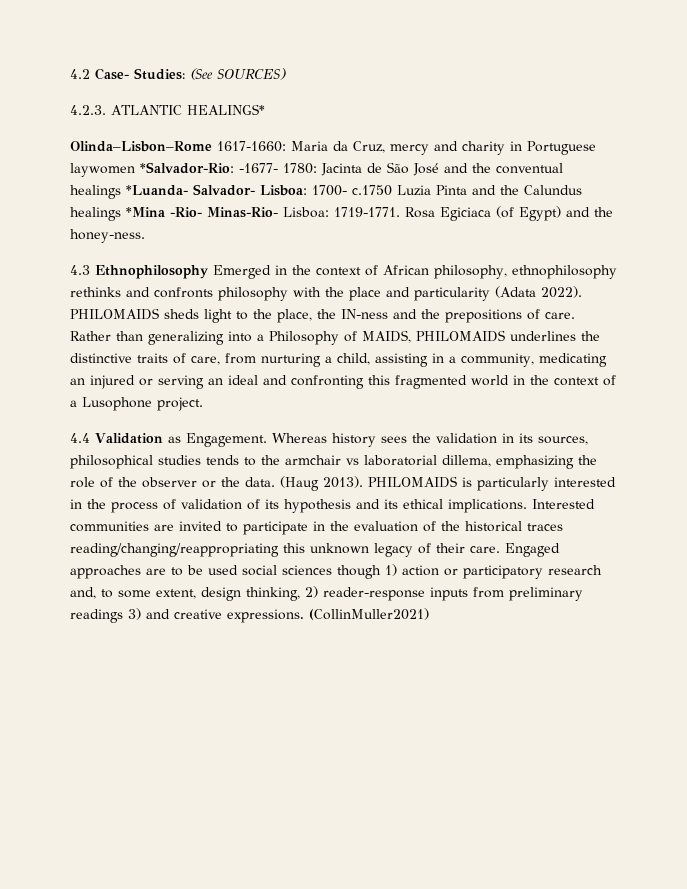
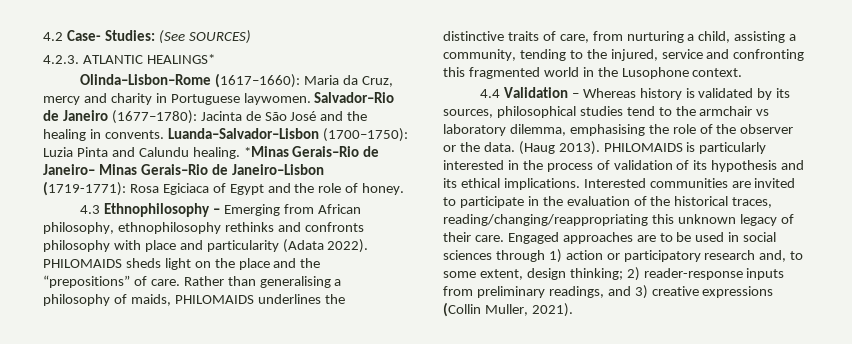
[217,141,286,152] 1617-1660: -> [214,73,300,88] (1617–1660):
[70,162,317,177] laywomen *Salvador-Rio: -1677- 1780: -> [243,92,395,105] [43,110,197,124] laywomen. Salvador–Rio de Janeiro (1677–1780):
[496,163,563,174] [70,184,582,199] [70,206,613,221] [70,229,145,243] [70,265,378,279] conventual healings *Luanda- Salvador- Lisboa: 1700- c.1750 Luzia Pinta and the Calundus healings *Mina -Rio- Minas-Rio- Lisboa: 1719-1771. Rosa Egiciaca (of Egypt) and the honey-ness. // 4.3 Ethnophilosophy Emerged in the context of -> [43,128,408,142] [43,146,380,159] [43,164,324,175] [43,181,405,196] [79,203,314,217] healing in convents. Luanda–Salvador–Lisbon (1700–1750): Luzia Pinta and Calundu healing. *Minas Gerais–Rio de Janeiro– Minas Gerais–Rio de Janeiro–Lisbon (1719-1771): Rosa Egiciaca of Egypt and the role of honey. // 4.3 Ethnophilosophy – Emerging from
[325,287,344,297] the -> (141, 245) none
[236,309,522,323] to the place, the IN-ness and the prepositions -> [194,258,321,270] [43,275,130,288] on the place and the “prepositions”
[148,330,411,345] generalizing into a Philosophy of MAIDS, -> [259,276,342,288] [43,294,171,306] generalising a philosophy of maids,
[432,353,444,363] in -> (786, 37) none
[538,353,607,367] [70,375,258,389] medicating an injured or serving an ideal -> [519,49,703,61] tending to the injured, service
[554,375,616,386] [70,397,203,411] [70,433,514,447] context of a Lusophone project. // 4.4 Validation as Engagement. Whereas history sees the validation in -> [621,67,743,79] [479,87,773,100] Lusophone context. // 4.4 Validation – Whereas history is validated by
[206,455,239,465] tends -> [626,106,655,116] tend
[364,455,574,469] laboratorial dillema, emphasizing -> [443,124,645,136] laboratory dilemma, emphasising
[527,523,563,531] traces -> [732,197,773,208] traces,
(238, 570) none -> [728,232,740,242] in
[337,565,381,579] though -> [495,250,545,262] through
[246,587,300,601] thinking, -> [569,268,623,280] thinking;
[70,608,429,623] readings 3) and creative expressions. (CollinMuller2021) -> [548,285,774,299] [443,302,573,317] readings, and 3) creative expressions (Collin Muller, 2021).

